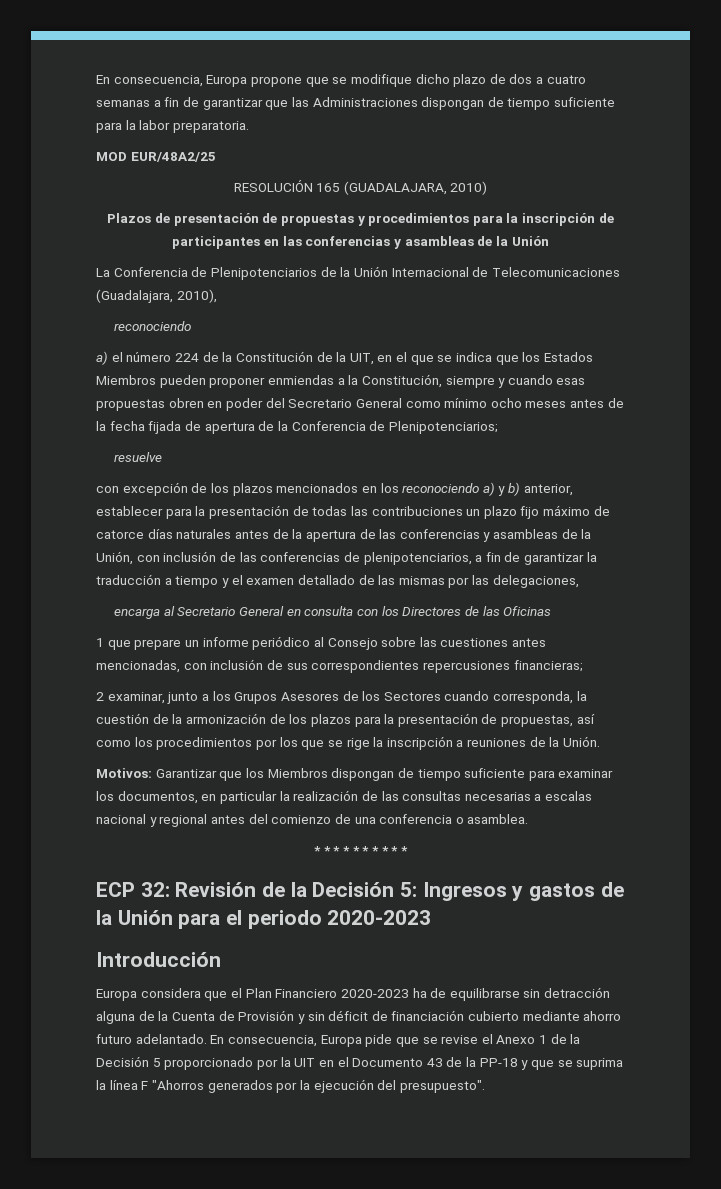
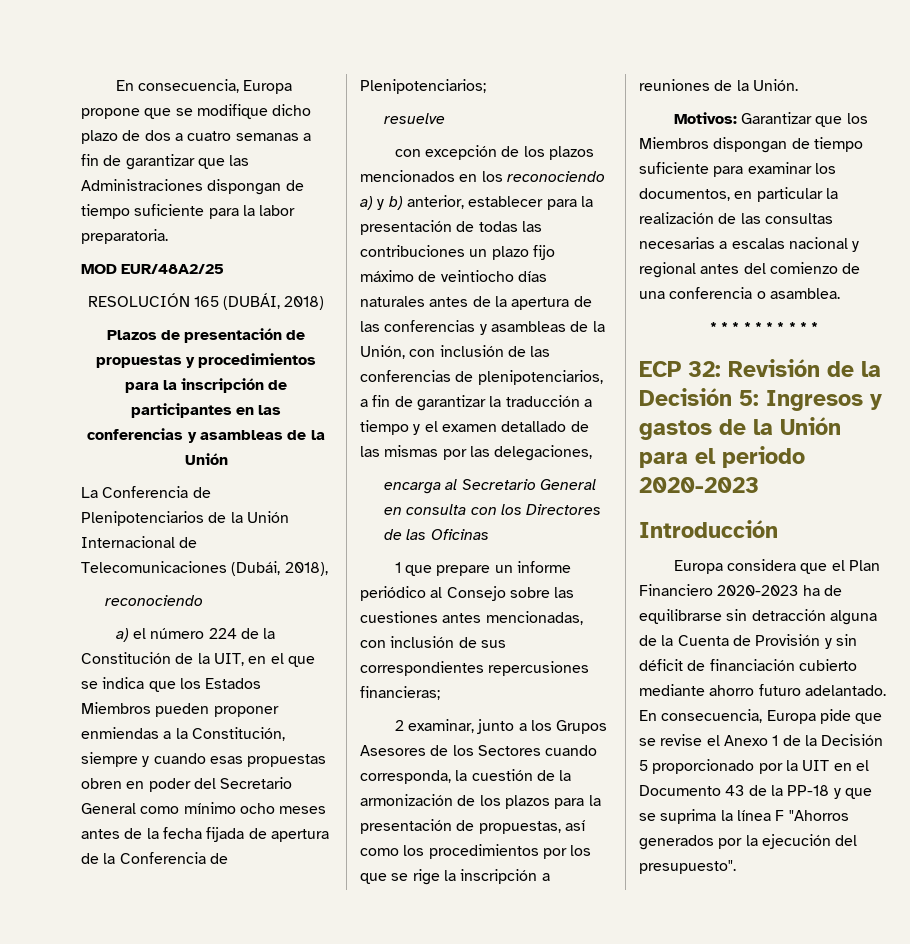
[343,181,488,195] (GUADALAJARA, 2010) -> [223,293,325,310] (DUBÁI, 2018)
[96,289,217,303] (Guadalajara, 2010), -> [231,561,328,576] (Dubái, 2018),
[96,530,144,539] catorce -> [440,270,514,282] veintiocho

